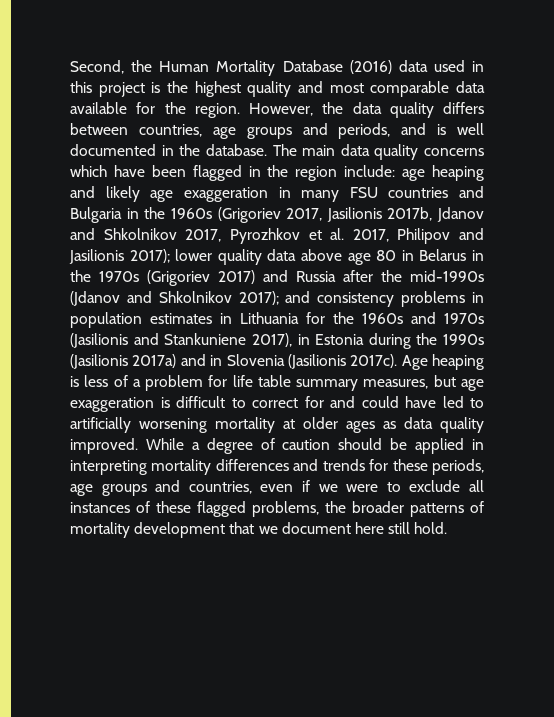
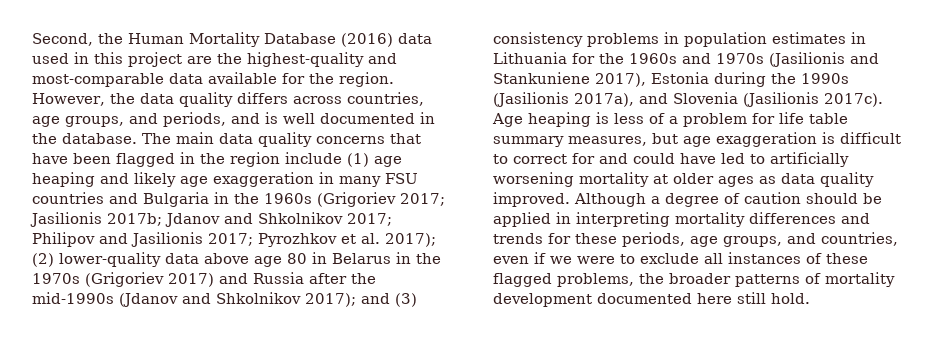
[151,81,450,97] is the highest quality and most comparable -> [187,52,397,67] [32,73,164,87] are the highest-quality and most-comparable
[70,123,128,135] between -> [292,96,342,104] across
[246,127,292,139] groups -> [65,116,124,127] groups,
[70,165,107,177] which -> [390,133,421,144] that
[344,165,396,177] include: -> [285,152,369,167] include (1)
[286,207,484,222] [70,228,484,244] [69,249,262,265] 2017, Jasilionis 2017b, Jdanov and Shkolnikov 2017, Pyrozhkov et al. 2017, Philipov and Jasilionis 2017); lower quality -> [400,193,445,206] [30,212,392,227] [32,232,436,247] [32,252,161,267] 2017; Jasilionis 2017b; Jdanov and Shkolnikov 2017; Philipov and Jasilionis 2017; Pyrozhkov et al. 2017); (2) lower-quality
(311, 297) none -> [395,293,417,307] (3)
[297,334,310,345] in -> (646, 80) none
[132,354,223,368] 2017a) and in -> [574,93,668,107] 2017a), and
[145,438,184,450] While -> [574,193,646,207] Although
[101,484,147,496] groups -> [723,236,782,247] groups,
[229,522,351,534] that we document -> [597,293,692,304] documented

